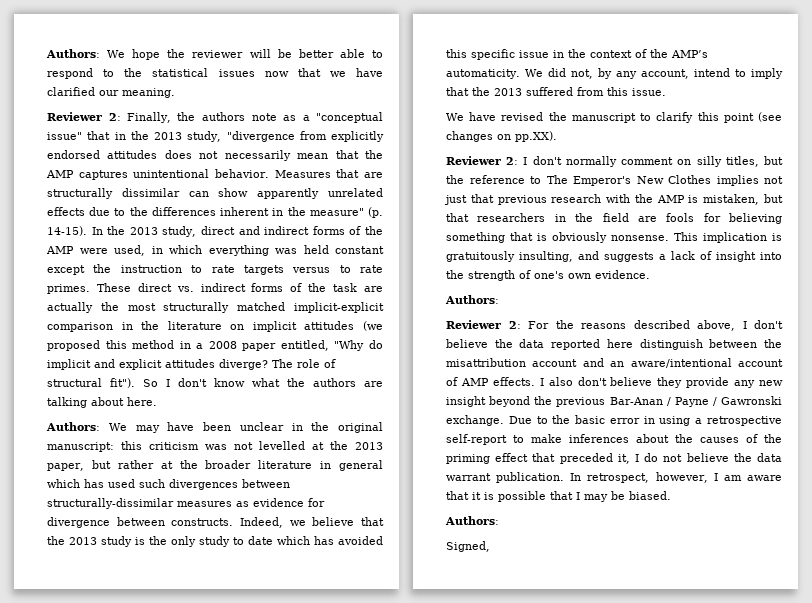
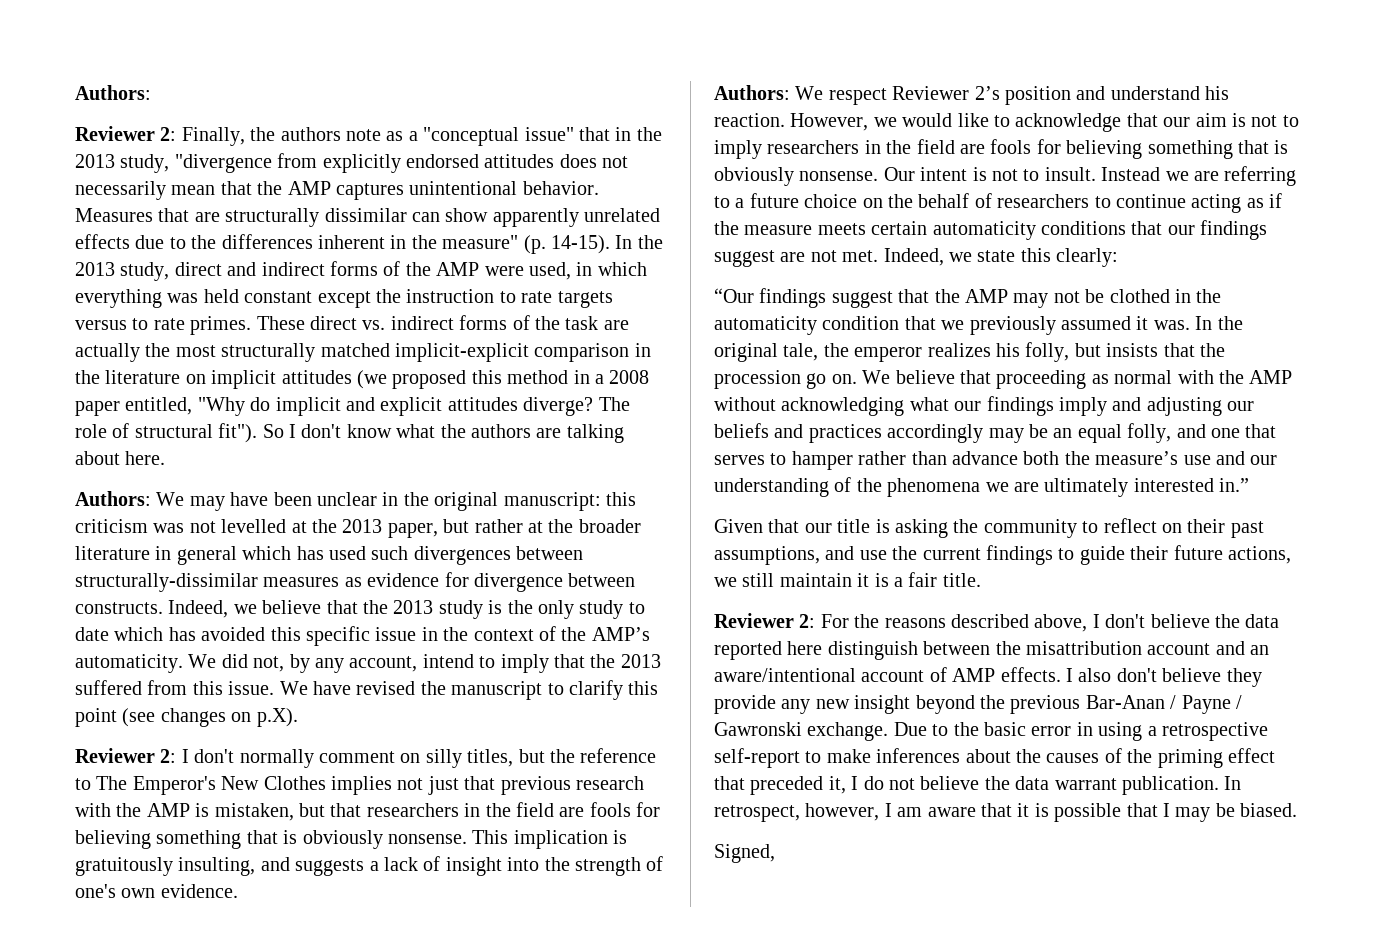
[46,49,383,60] [47,68,383,79] [47,87,175,98] Authors: We hope the reviewer will be better able to respond to the statistical issues now that we have clarified our meaning. -> [75,85,151,100] Authors:
(666, 92) // -> (275, 688) none
[515,131,557,142] pp.XX). -> [256,708,298,727] p.X).
(499, 299) none -> [795,86,1230,105] [714,113,1299,132] [714,139,1289,159] [714,166,1297,186] [714,193,1283,213] [714,220,1268,240] [714,248,1119,267] [714,288,1222,308] [714,316,1243,335] [714,342,1225,362] [714,370,1293,389] [714,396,1255,416] [714,423,1277,443] [714,451,1278,470] [714,477,1250,497] [714,518,1264,538] [714,545,1291,565] [714,572,981,587] We respect Reviewer 2’s position and understand his reaction. However, we would like to acknowledge that our aim is not to imply researchers in the field are fools for believing something that is obviously nonsense. Our intent is not to insult. Instead we are referring to a future choice on the behalf of researchers to continue acting as if the measure meets certain automaticity conditions that our findings suggest are not met. Indeed, we state this clearly: // “Our findings suggest that the AMP may not be clothed in the automaticity condition that we previously assumed it was. In the original tale, the emperor realizes his folly, but insists that the procession go on. We believe that proceeding as normal with the AMP without acknowledging what our findings imply and adjusting our beliefs and practices accordingly may be an equal folly, and one that serves to hamper rather than advance both the measure’s use and our understanding of the phenomena we are ultimately interested in.” // Given that our title is asking the community to reflect on their past assumptions, and use the current findings to guide their future actions, we still maintain it is a fair title.
[445,516,499,525] // Authors: -> (1298, 810) none

